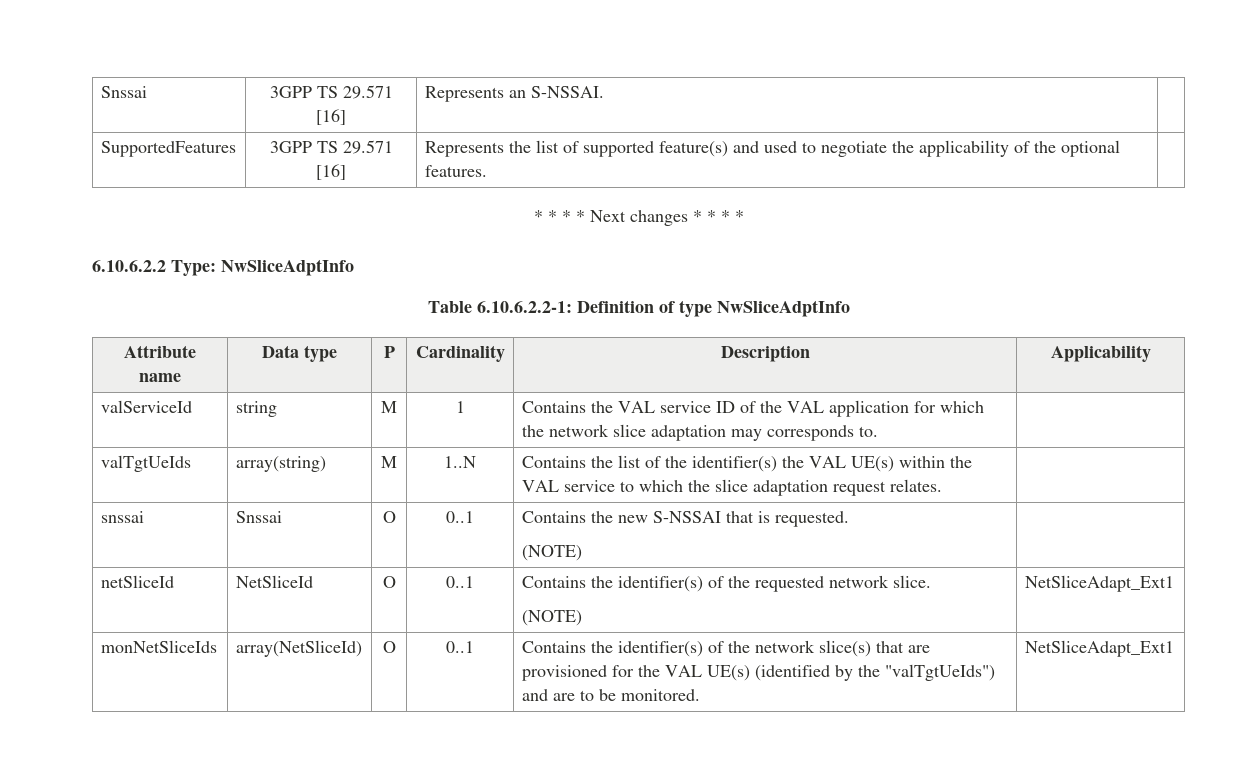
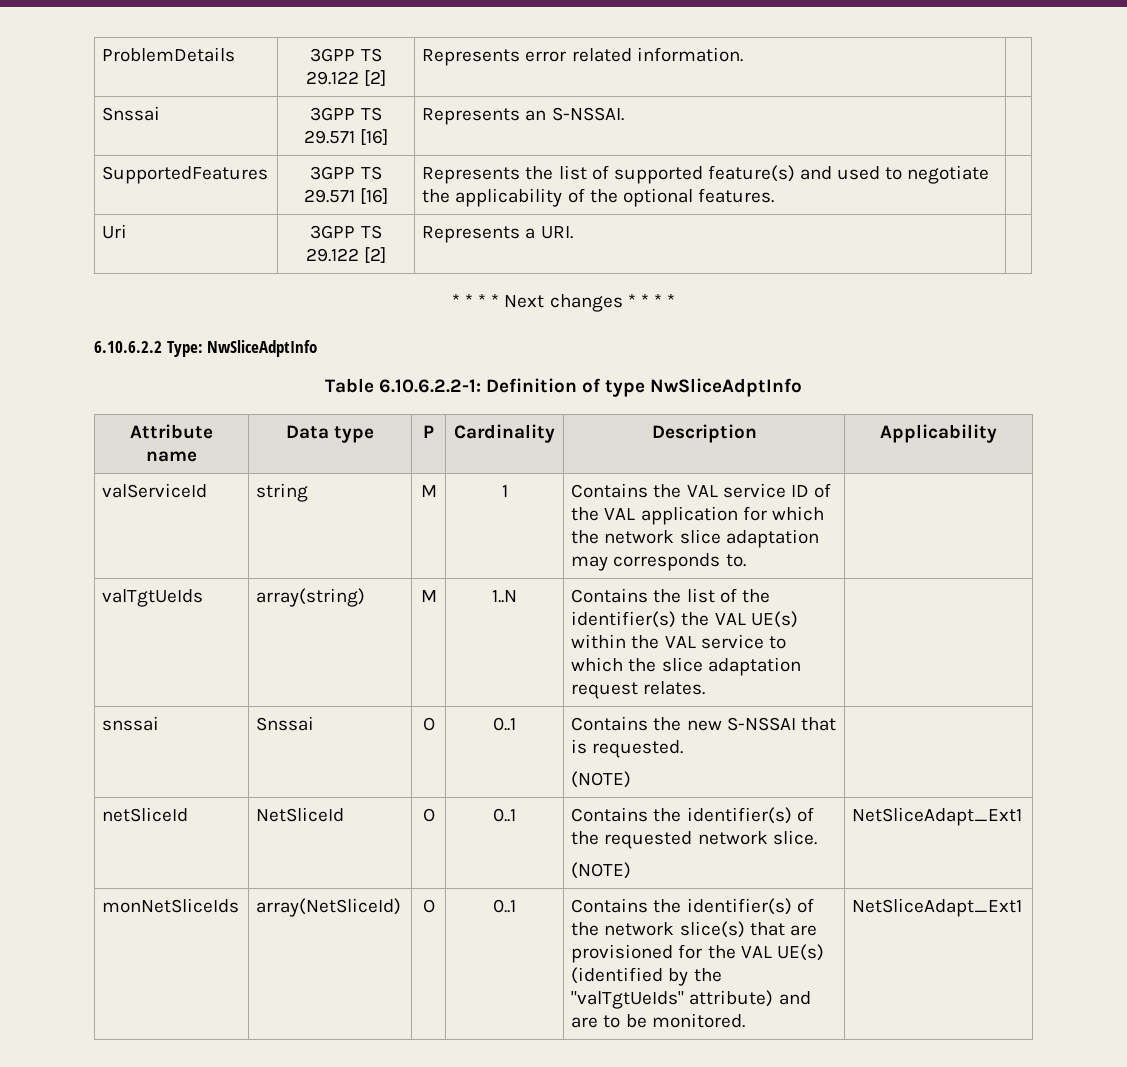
(100, 92) none -> [102,47,236,62] [310,48,382,62] [305,70,387,86] [422,47,743,66] ProblemDetails | 3GPP TS 29.122 [2] | Represents error related information. | //
(487, 171) none -> [102,224,128,239] [310,225,382,239] [305,247,387,263] [422,226,573,243] // Uri | 3GPP TS 29.122 [2] | Represents a URI. |
[884,664,995,681] "valTgtUeIds") -> [571,990,774,1009] "valTgtUeIds" attribute)

